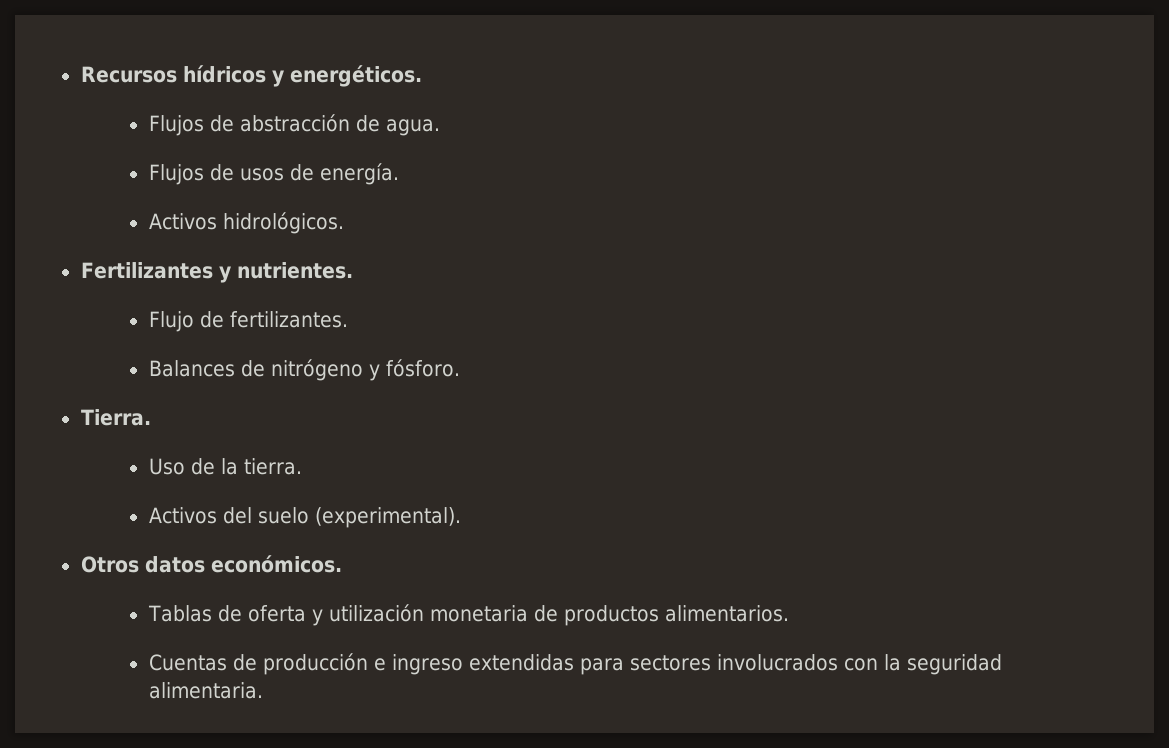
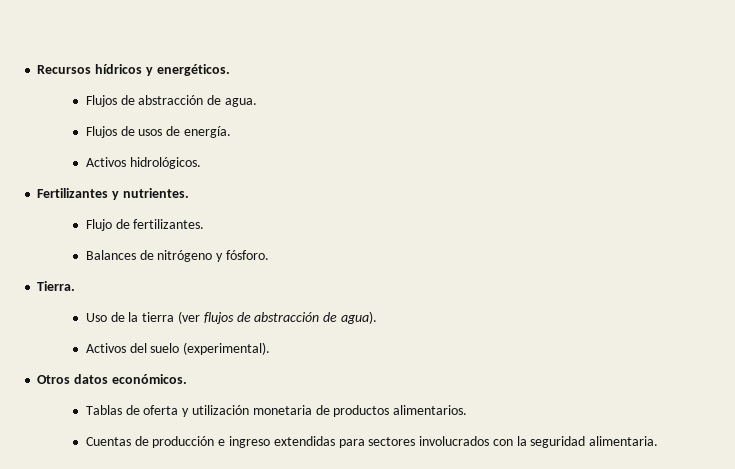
[243,458,302,475] tierra. -> [142,311,377,324] tierra (ver flujos de abstracción de agua).

